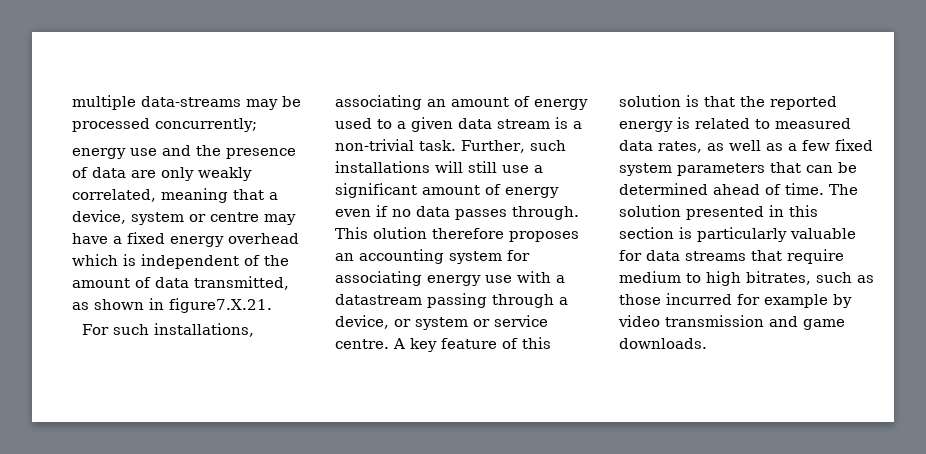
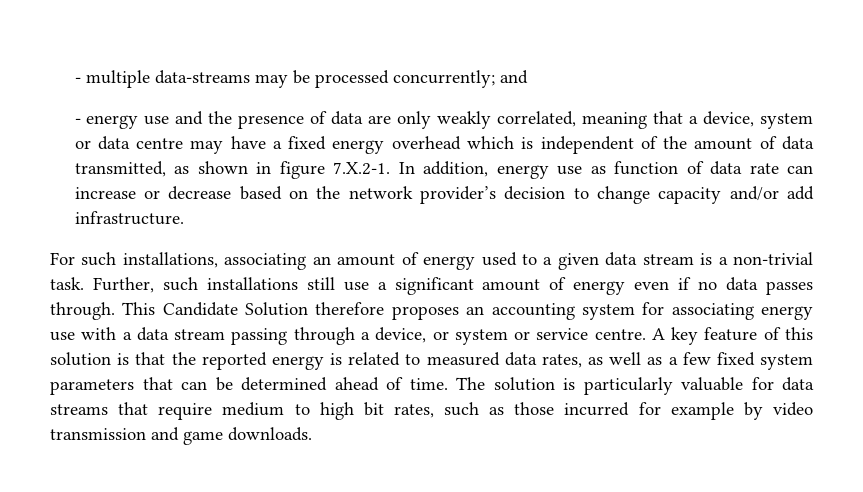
(72, 102) none -> [74,77,81,83] -
(258, 125) // -> [499,70,528,84] [74,118,81,124] and // -
(207, 218) none -> [97,136,130,150] data
[169,298,273,313] figure7.X.21. -> [279,161,814,179] [74,186,814,204] [74,211,184,225] figure 7.X.2-1. In addition, energy use as function of data rate can increase or decrease based on the network provider’s decision to change capacity and/or add infrastructure.
[435,161,463,173] will -> (298, 283) none
[373,227,427,239] olution -> [162,302,309,316] Candidate Solution
[335,294,422,305] datastream -> [136,327,226,341] data stream
[686,205,818,220] [619,227,674,239] presented in this section -> (555, 384) none
[746,271,811,285] bitrates, -> [363,402,434,418] bit rates,

